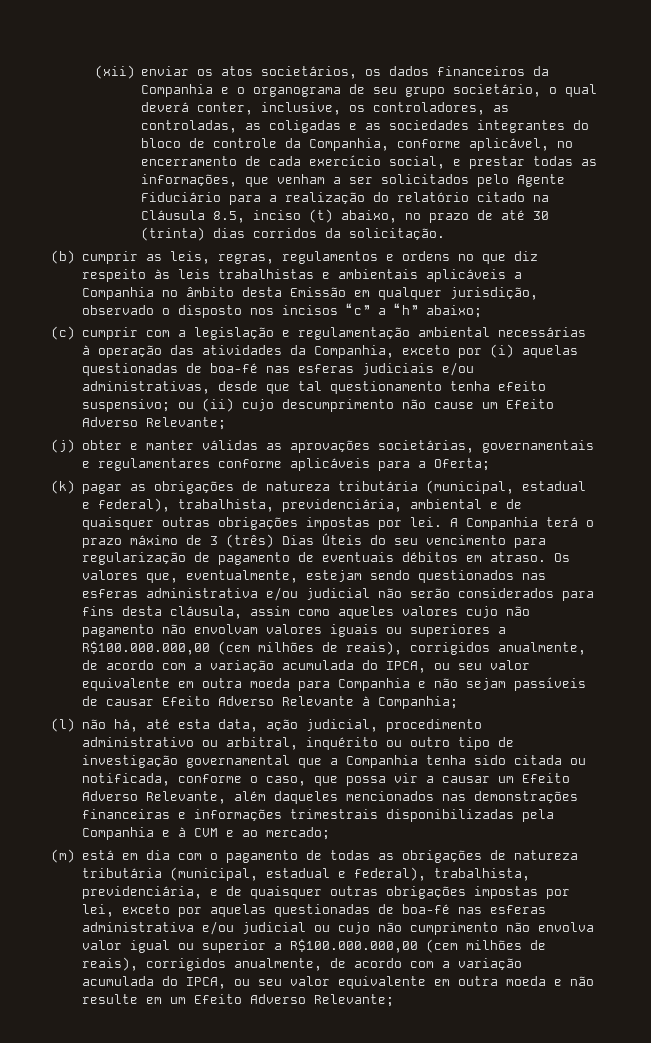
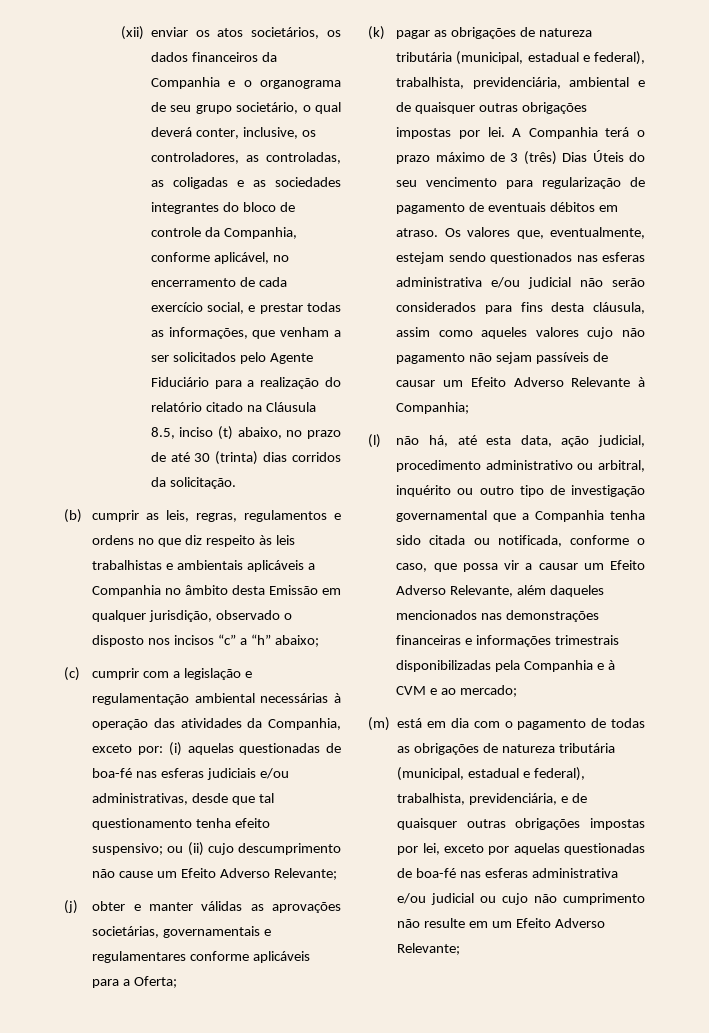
[457,348,482,358] por -> [138,746,164,755] por:
[193,624,506,637] [81,641,586,655] [81,660,530,673] [81,678,458,691] envolvam valores iguais ou superiores a R$100.000.000,00 (cem milhões de reais), corrigidos anualmente, de acordo com a variação acumulada do IPCA, ou seu valor equivalente em outra moeda para Companhia e não -> (493, 357) none
(154, 702) none -> [443,380,464,387] um
[537,922,594,932] [81,939,546,953] [81,957,522,971] [81,976,594,989] envolva valor igual ou superior a R$100.000.000,00 (cem milhões de reais), corrigidos anualmente, de acordo com a variação acumulada do IPCA, ou seu valor equivalente em outra moeda e não -> (421, 923) none

